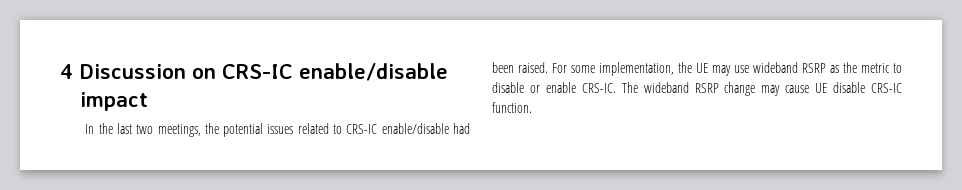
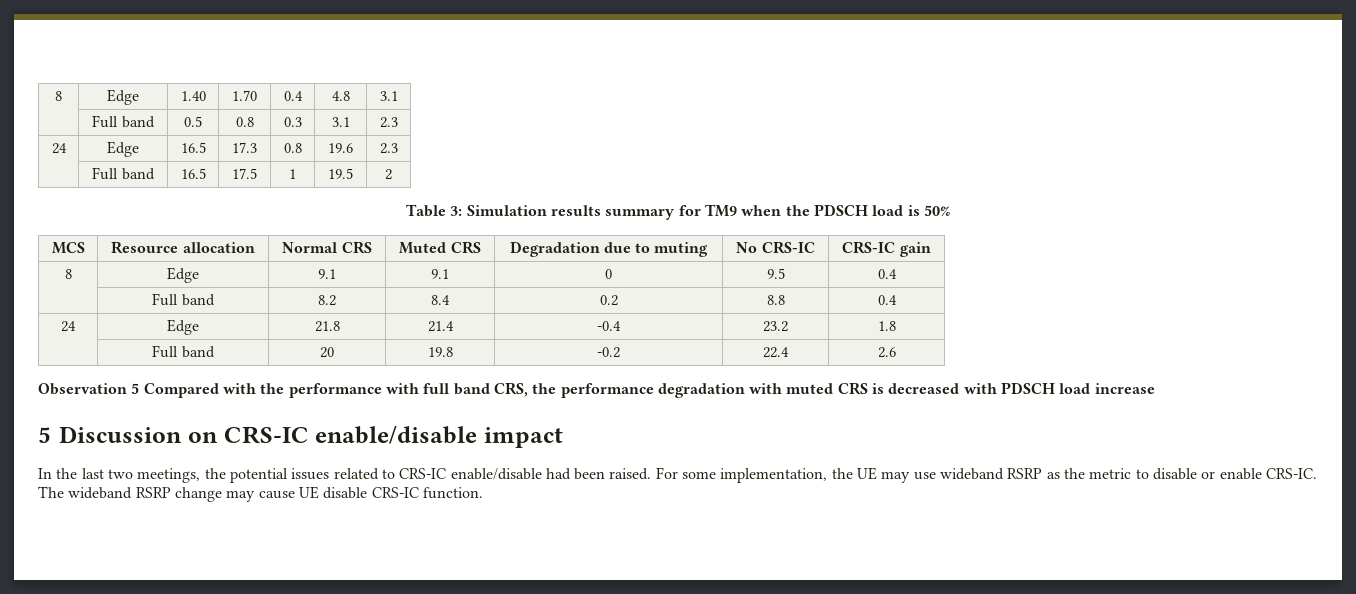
[60,64,73,79] 4 -> [55,91,62,101] [107,89,139,105] [180,91,206,101] [232,90,257,101] [283,91,303,101] [331,91,350,101] [379,91,398,101] [92,115,155,128] [184,116,202,127] [235,117,254,127] [283,117,302,127] [331,117,350,127] [379,117,398,128] [51,143,67,154] [107,141,139,157] [180,142,206,153] [232,142,257,153] [283,143,302,153] [328,143,353,153] [379,143,398,154] [92,167,155,180] [180,168,206,179] [232,168,257,179] [289,169,296,179] [328,168,353,179] [385,169,392,180] [406,204,950,220] [51,242,85,254] [111,241,255,254] [282,241,372,254] [399,241,481,254] [509,241,709,257] [736,241,815,254] [842,241,931,257] [64,269,72,279] [167,267,199,283] [318,269,336,279] [431,269,449,279] [605,269,612,279] [766,268,785,279] [877,269,897,279] [152,293,215,306] [318,295,336,306] [431,295,450,305] [599,295,618,306] [766,295,785,305] [877,295,897,305] [61,321,76,332] [167,319,199,335] [314,321,340,332] [427,321,454,332] [597,321,621,331] [763,321,788,332] [877,321,896,331] [152,345,215,358] [320,347,334,358] [427,347,453,357] [597,347,620,358] [763,347,789,358] [877,347,896,358] [38,382,1155,398] [38,427,51,443] 8 | Edge | 1.40 | 1.70 | 0.4 | 4.8 | 3.1 // | Full band | 0.5 | 0.8 | 0.3 | 3.1 | 2.3 // 24 | Edge | 16.5 | 17.3 | 0.8 | 19.6 | 2.3 // | Full band | 16.5 | 17.5 | 1 | 19.5 | 2 // Table 3: Simulation results summary for TM9 when the PDSCH load is 50% // MCS | Resource allocation | Normal CRS | Muted CRS | Degradation due to muting | No CRS-IC | CRS-IC gain // 8 | Edge | 9.1 | 9.1 | 0 | 9.5 | 0.4 // | Full band | 8.2 | 8.4 | 0.2 | 8.8 | 0.4 // 24 | Edge | 21.8 | 21.4 | -0.4 | 23.2 | 1.8 // | Full band | 20 | 19.8 | -0.2 | 22.4 | 2.6 // Observation 5 Compared with the performance with full band CRS, the performance degradation with muted CRS is decreased with PDSCH load increase // 5

